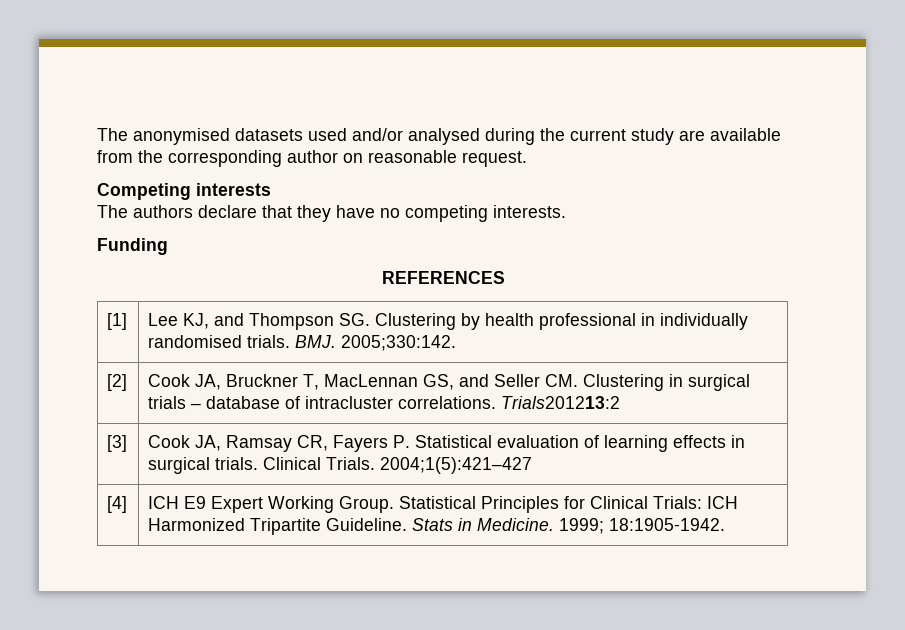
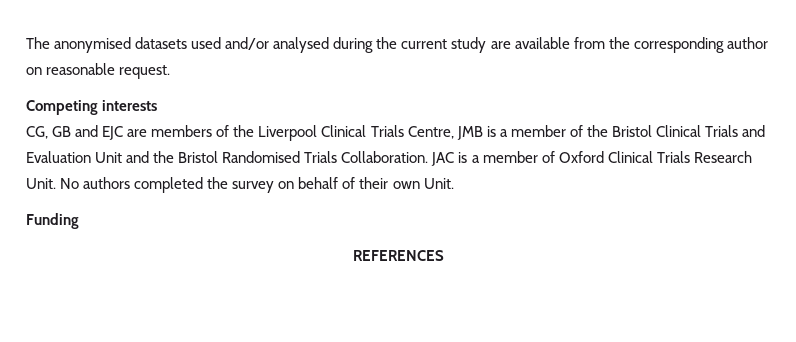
[97,205,566,222] [97,238,168,255] [381,271,505,284] [107,313,128,330] [148,313,749,330] [148,335,457,351] [107,374,128,391] [148,374,751,391] [148,396,621,409] [107,435,128,452] [148,435,746,452] [148,457,533,474] [107,496,128,513] [148,496,739,513] [148,518,726,535] The authors declare that they have no competing interests. // Funding // REFERENCES // [1] | Lee KJ, and Thompson SG. Clustering by health professional in individually randomised trials. BMJ. 2005;330:142. // [2] | Cook JA, Bruckner T, MacLennan GS, and Seller CM. Clustering in surgical trials – database of intracluster correlations. Trials201213:2 // [3] | Cook JA, Ramsay CR, Fayers P. Statistical evaluation of learning effects in surgical trials. Clinical Trials. 2004;1(5):421–427 // [4] | ICH E9 Expert Working Group. Statistical Principles for Clinical Trials: ICH Harmonized Tripartite Guideline. Stats in Medicine. 1999; 18:1905-1942. -> [26,125,766,141] [26,151,752,166] [26,177,454,193] [26,213,79,229] [352,250,444,261] CG, GB and EJC are members of the Liverpool Clinical Trials Centre, JMB is a member of the Bristol Clinical Trials and Evaluation Unit and the Bristol Randomised Trials Collaboration. JAC is a member of Oxford Clinical Trials Research Unit. No authors completed the survey on behalf of their own Unit. // Funding // REFERENCES

